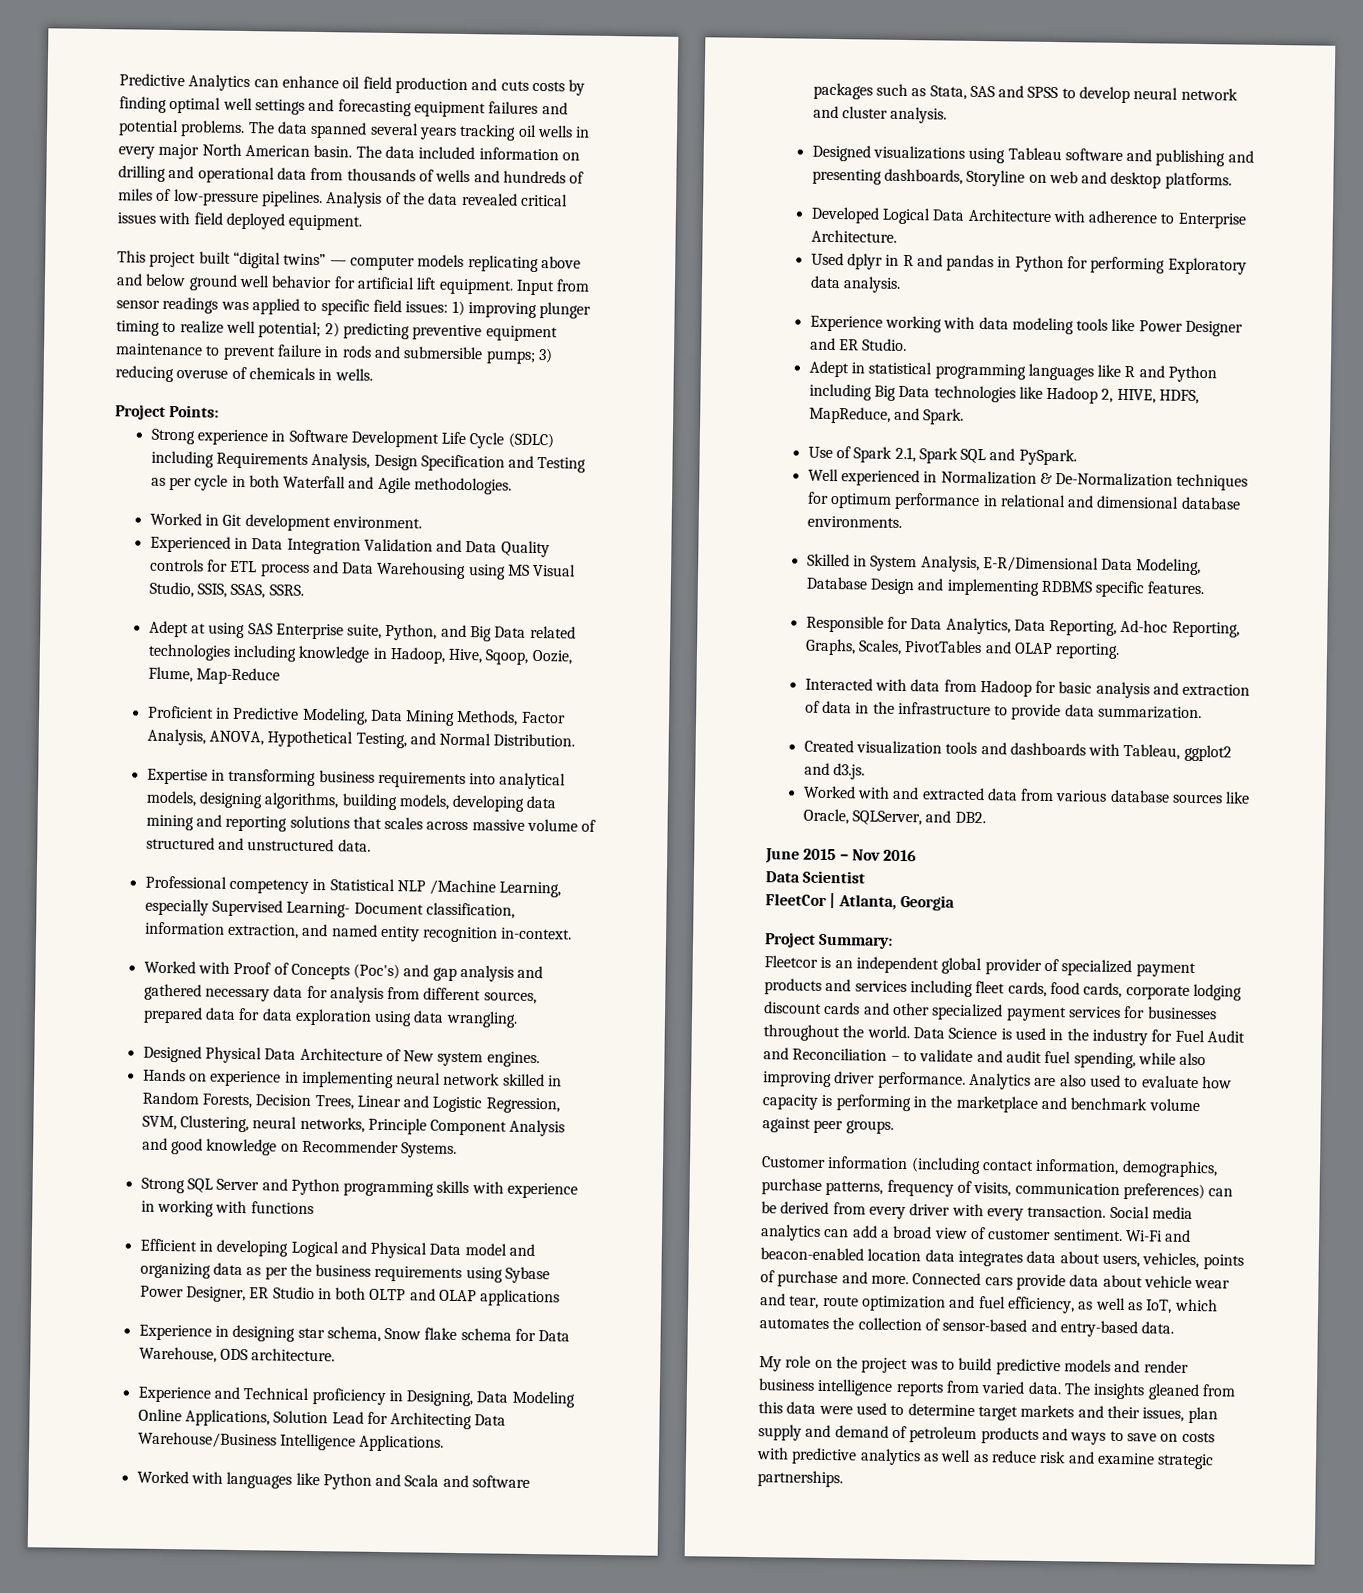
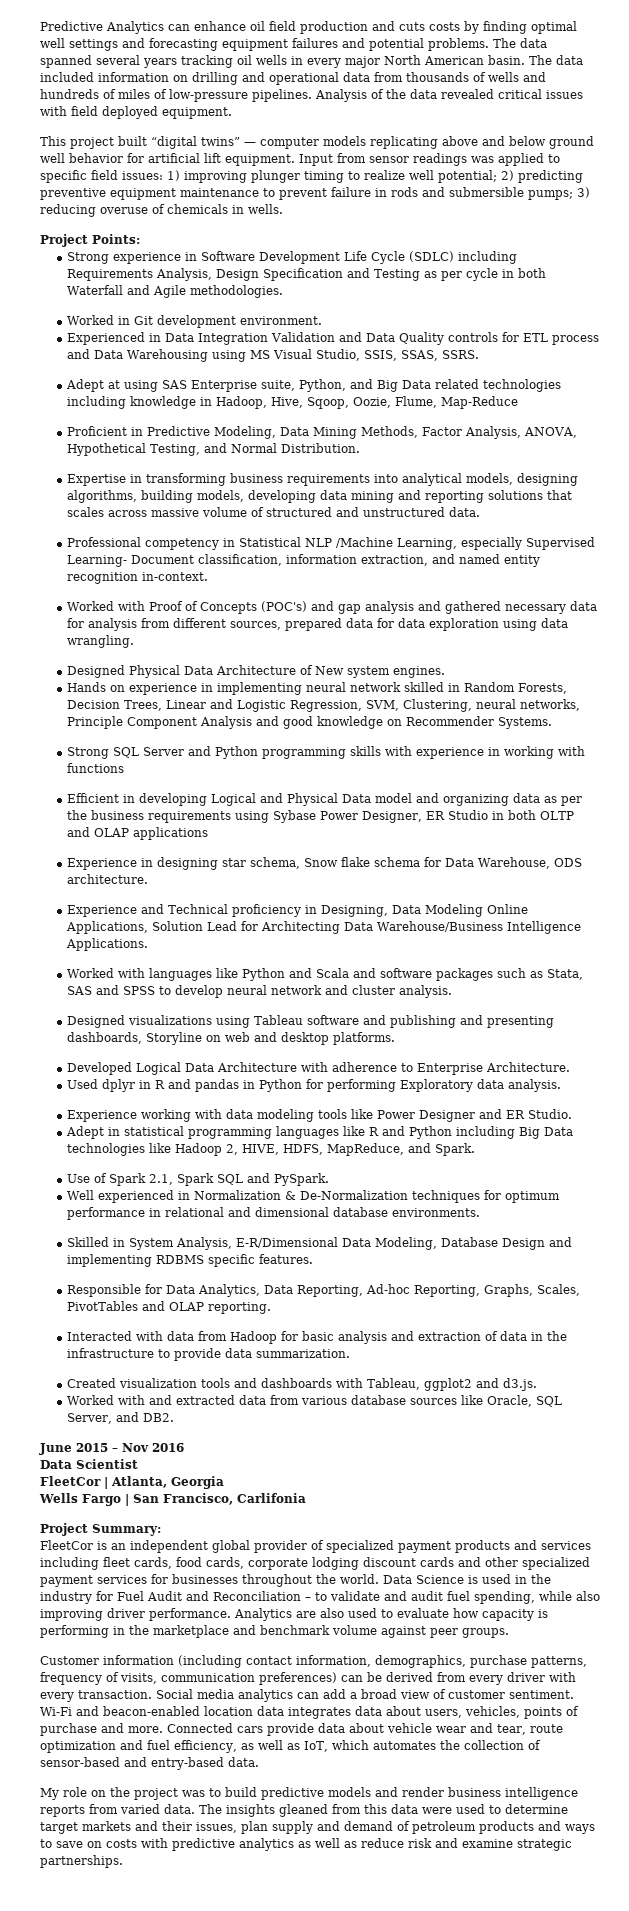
[353,963,401,980] (Poc's) -> [261,601,308,612] (POC's)
[851,810,922,826] SQLServer, -> [536,1396,563,1407] [67,1413,113,1424] SQL Server,
(955, 902) none -> [39,1493,306,1506] // Wells Fargo | San Francisco, Carlifonia
[764,955,818,968] Fleetcor -> [40,1540,93,1550] FleetCor

